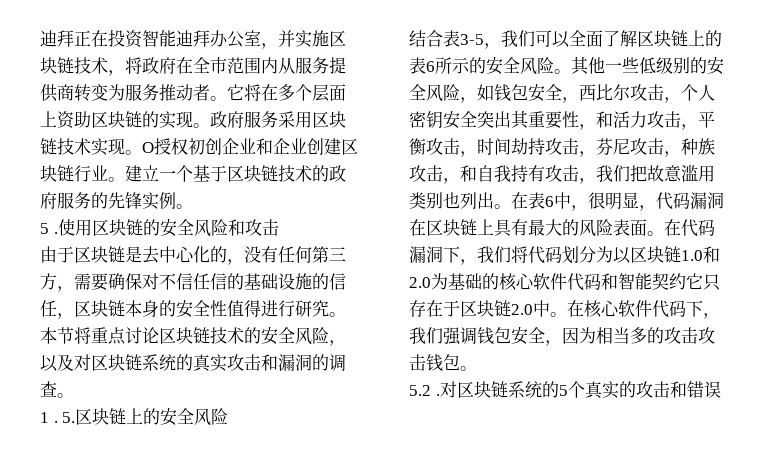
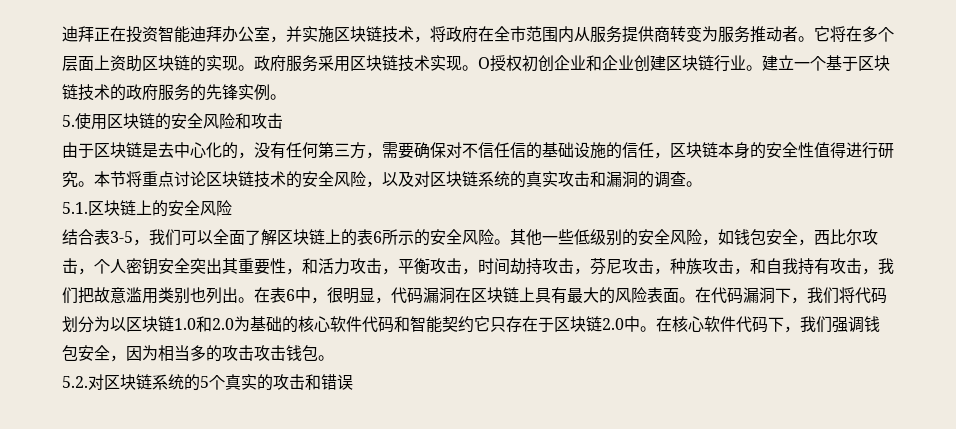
[40,223,58,234] 5 . -> [62,115,75,127] 5.
[40,412,76,423] 1 . 5. -> [62,202,88,214] 5.1.
[409,385,440,396] 5.2 . -> [62,376,88,388] 5.2.

